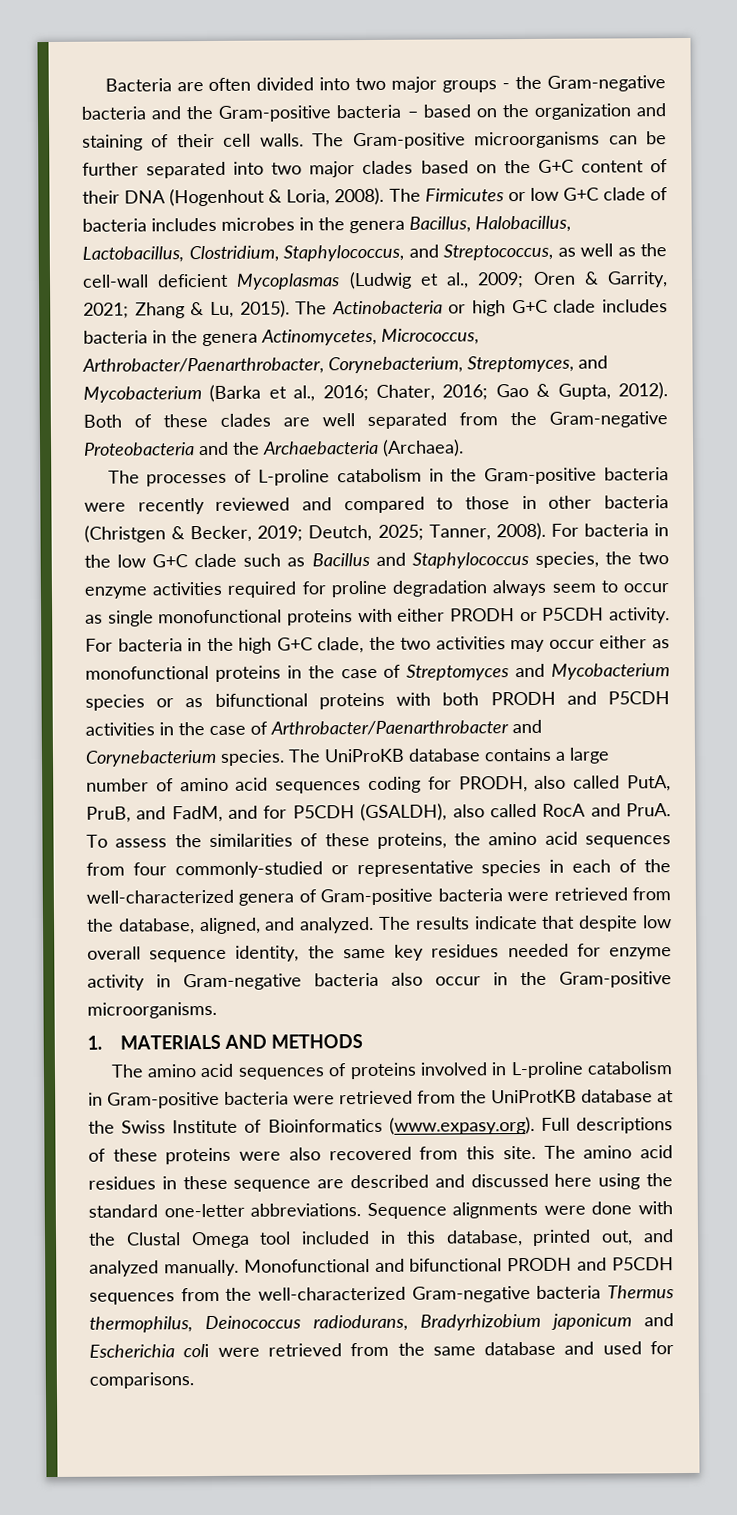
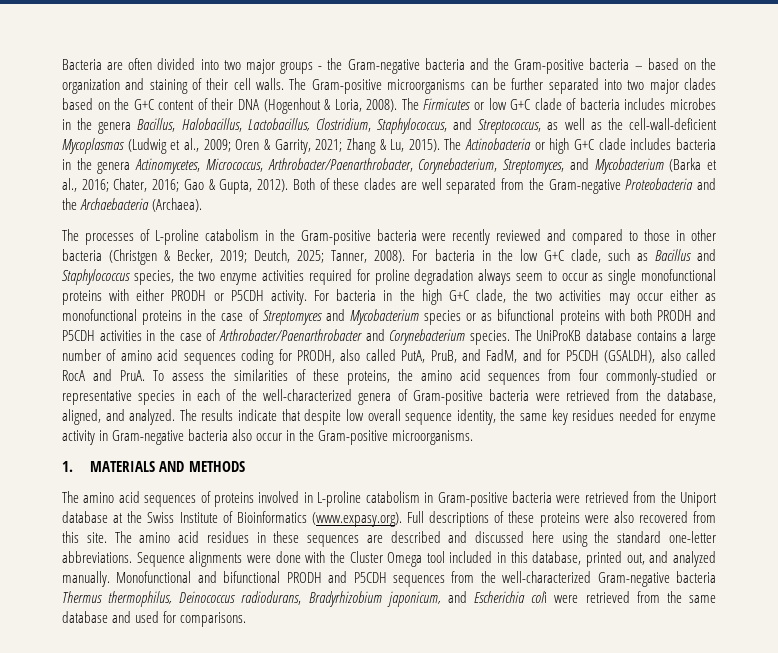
[82,273,230,288] cell-wall deficient -> [629,118,717,130] cell-wall-deficient
[194,553,238,568] clade -> [570,249,601,263] clade,
[491,1089,577,1104] UniProtKB -> [680,492,717,507] Uniport
[233,1179,312,1192] sequence -> [307,535,360,547] sequences
[125,1232,181,1246] Clustal -> [349,551,383,563] Cluster
[551,1313,632,1330] japonicum -> [386,591,441,607] japonicum,

